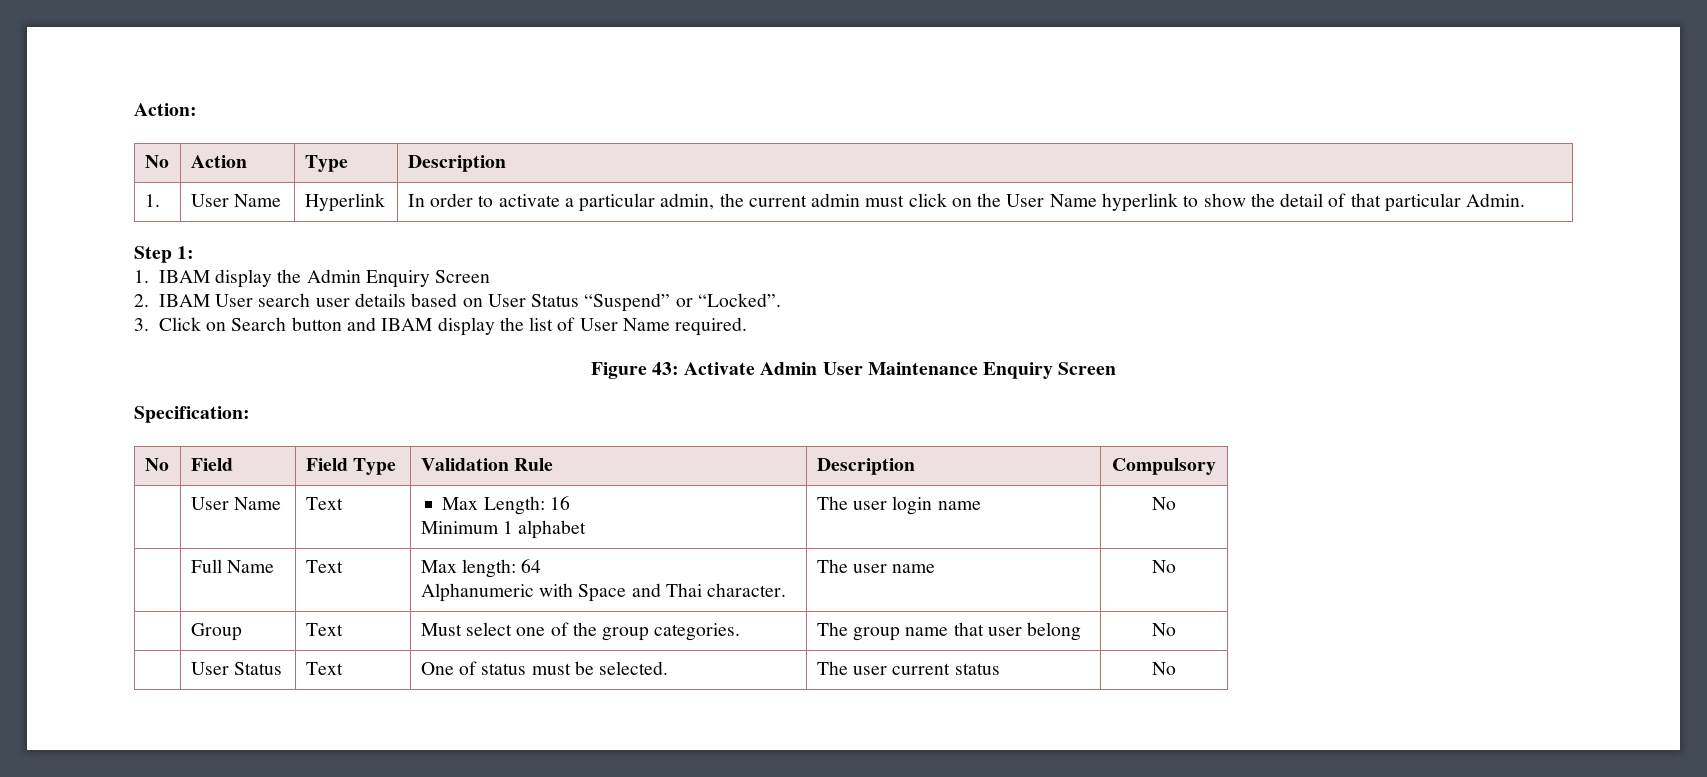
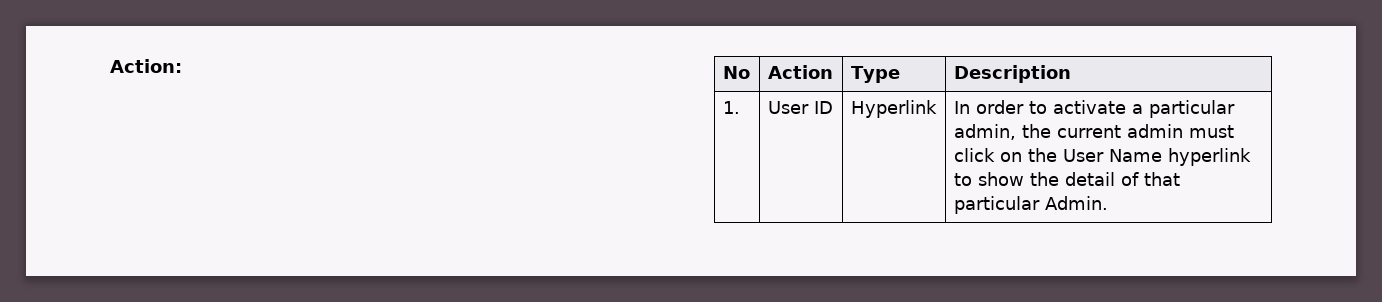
[234,194,282,207] Name -> [813,101,833,114] ID
[134,246,195,263] [134,269,491,288] [134,293,781,312] [134,317,748,336] [590,362,1117,379] [134,406,250,423] [144,458,169,471] [190,458,233,471] [305,458,397,475] [420,458,554,471] [816,458,915,475] [1112,458,1216,475] [190,497,282,510] [305,497,343,510] [442,496,570,515] [420,520,587,539] [816,496,981,515] [1152,497,1176,510] [190,559,275,573] [305,560,343,573] [420,559,542,578] [420,583,787,602] [816,559,936,573] [1152,560,1176,573] [190,623,242,641] [305,623,343,636] [420,622,741,641] [816,622,1082,641] [1152,623,1176,636] [190,662,283,675] [305,662,343,675] [420,661,669,675] [816,661,1000,675] [1152,662,1176,675] // Step 1: // 1. IBAM display the Admin Enquiry Screen // 2. IBAM User search user details based on User Status “Suspend” or “Locked”. // 3. Click on Search button and IBAM display the list of User Name required. // Figure 43: Activate Admin User Maintenance Enquiry Screen // Specification: // No | Field | Field Type | Validation Rule | Description | Compulsory // | User Name | Text | Max Length: 16 // Minimum 1 alphabet | The user login name | No // | Full Name | Text | Max length: 64 // Alphanumeric with Space and Thai character. | The user name | No // | Group | Text | Must select one of the group categories. | The group name that user belong | No // | User Status | Text | One of status must be selected. | The user current status | No -> (1108, 203) none

